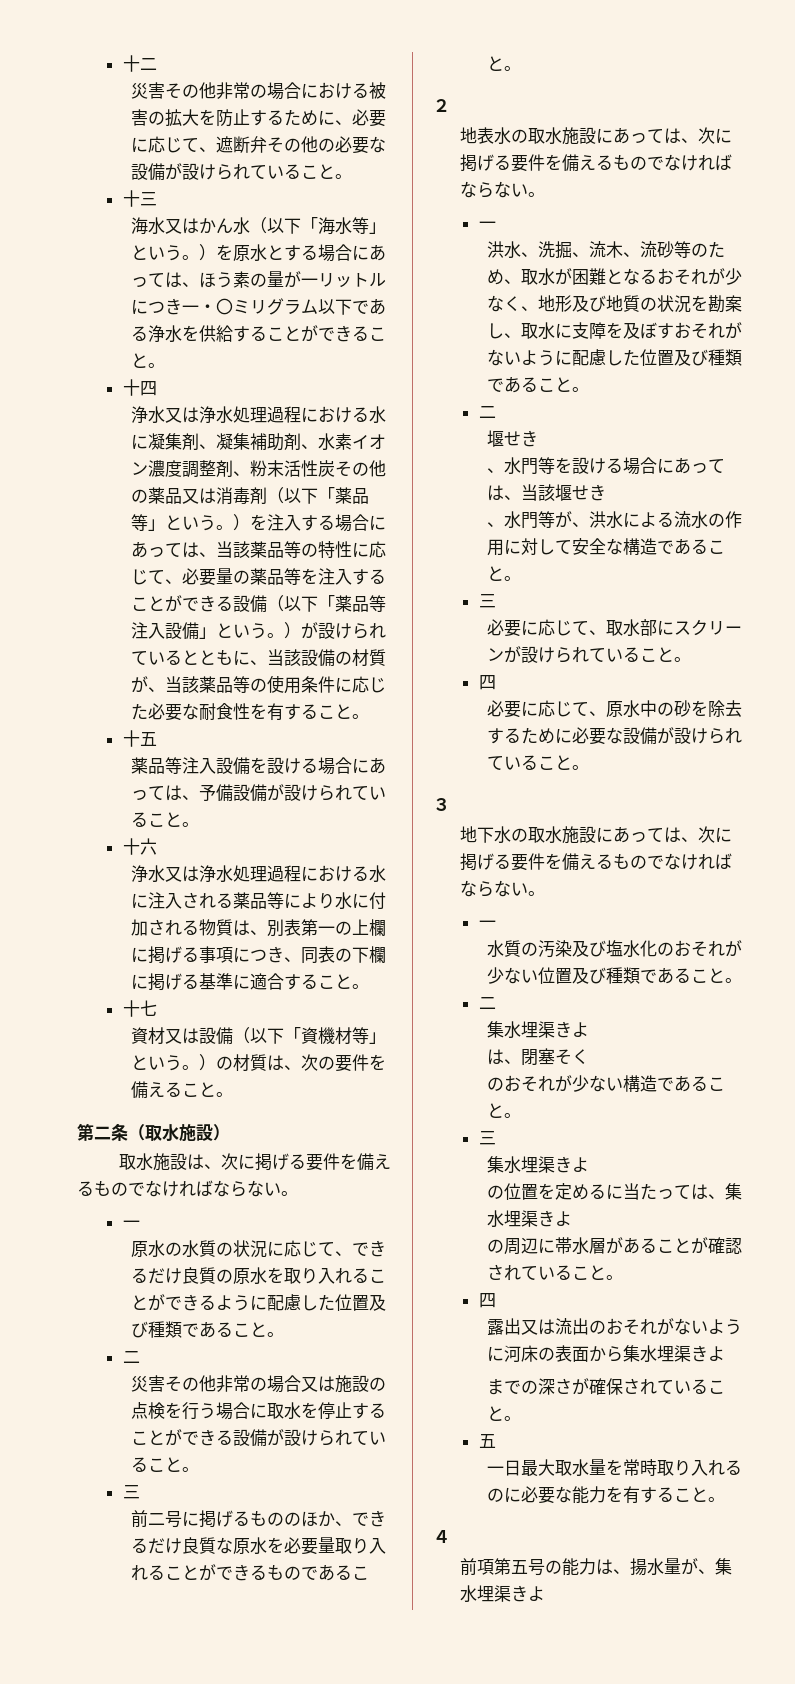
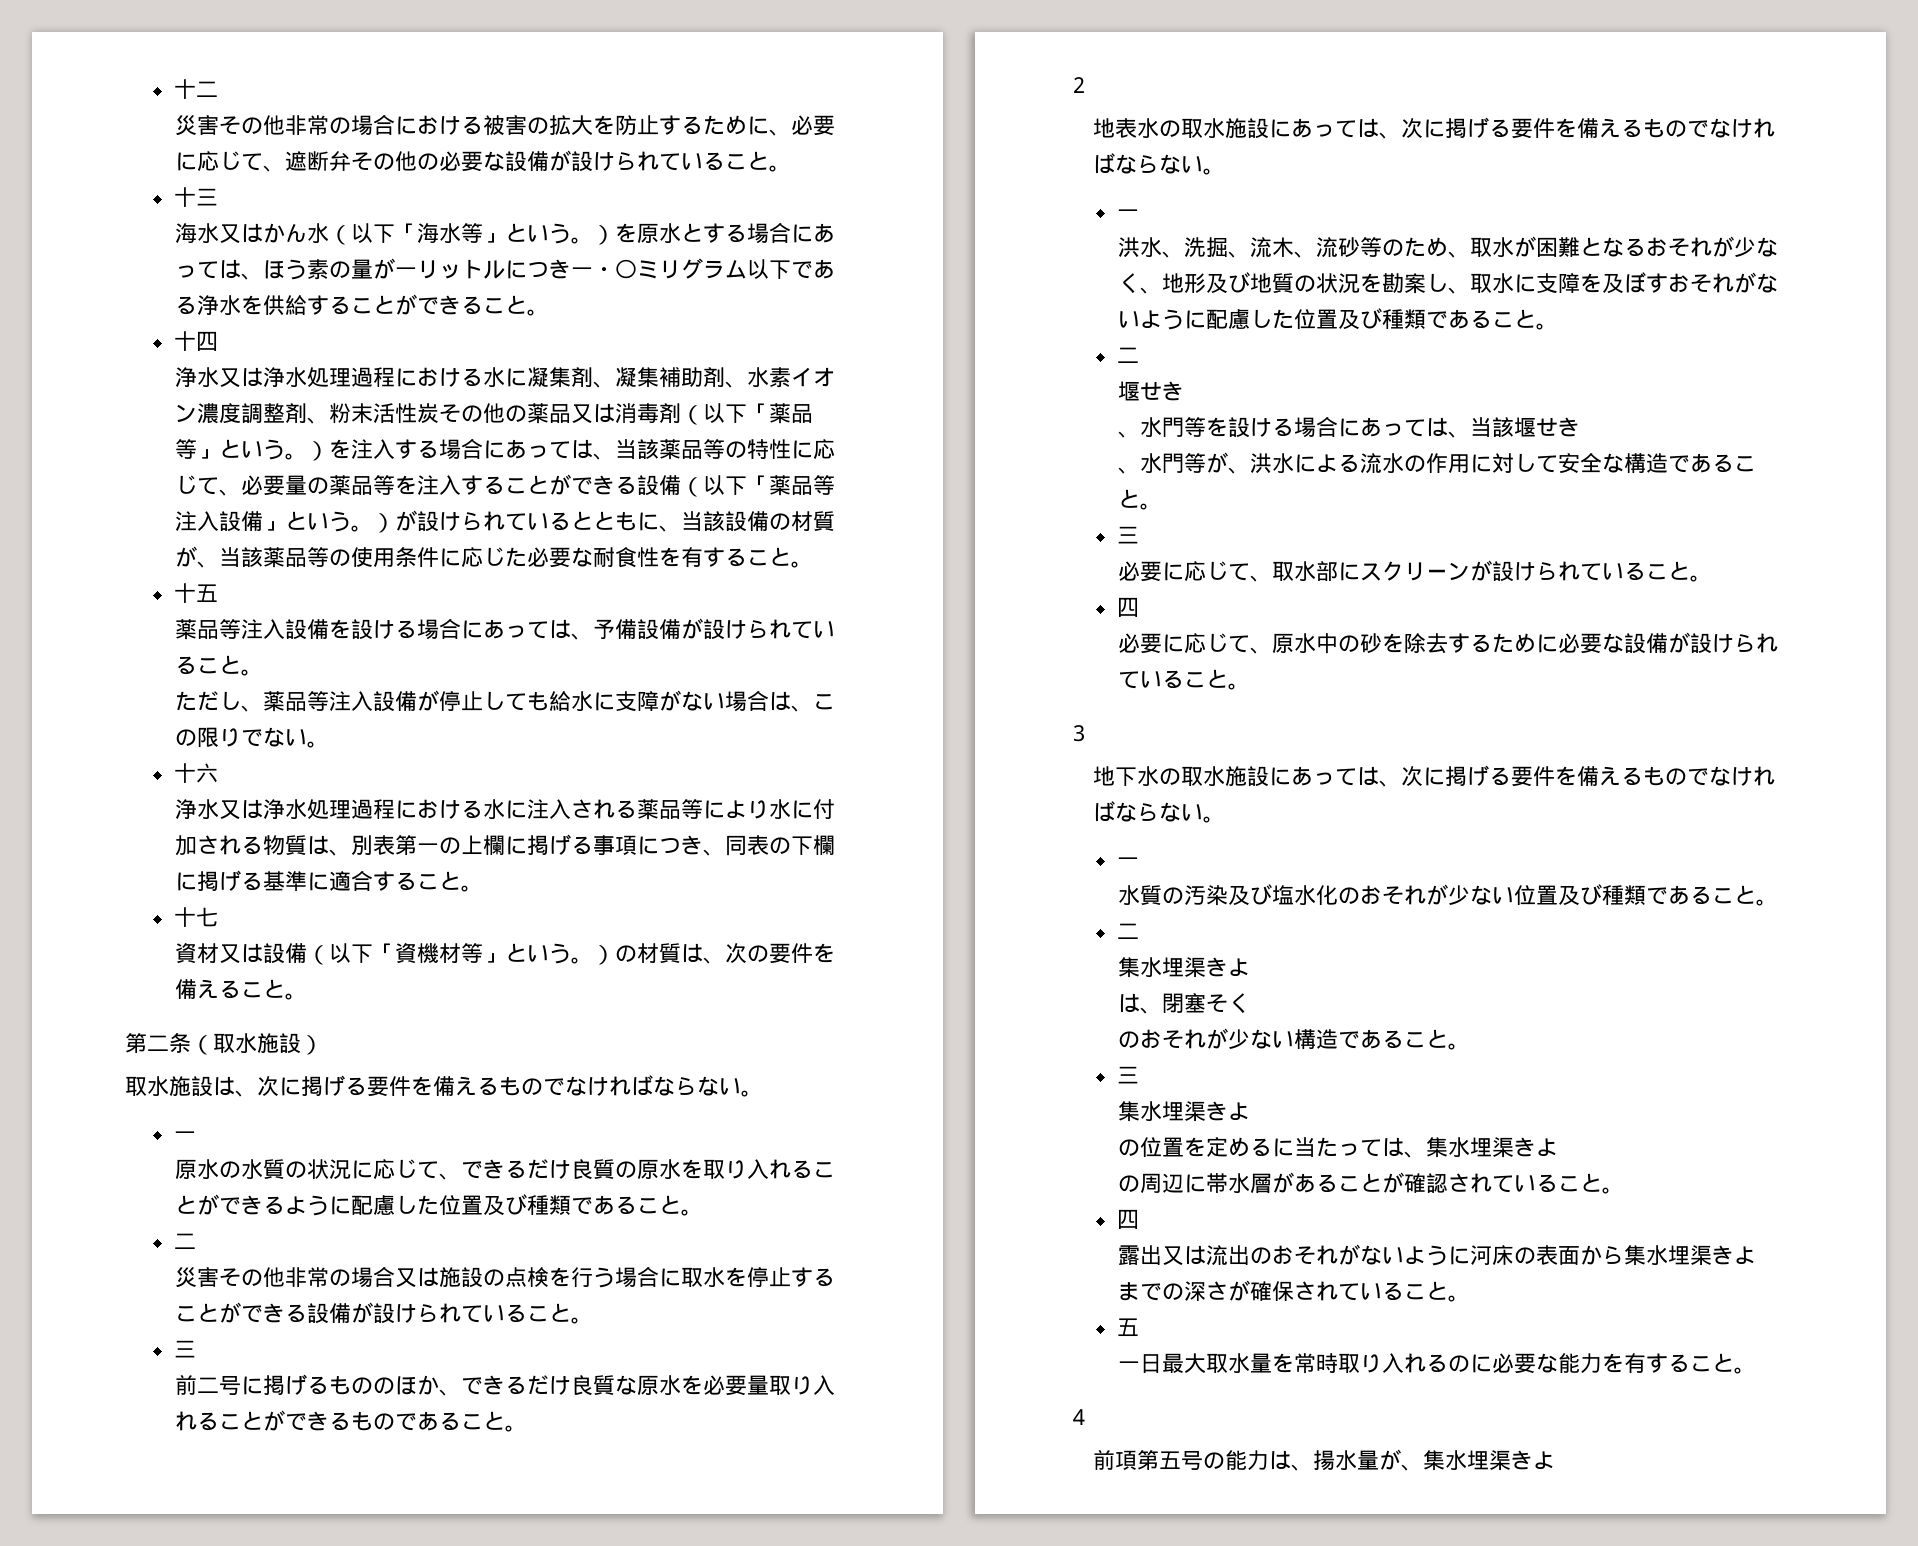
(199, 824) none -> [175,690,836,712] [175,727,330,748] // ただし、薬品等注入設備が停止しても給水に支障がない場合は、この限りでない。

